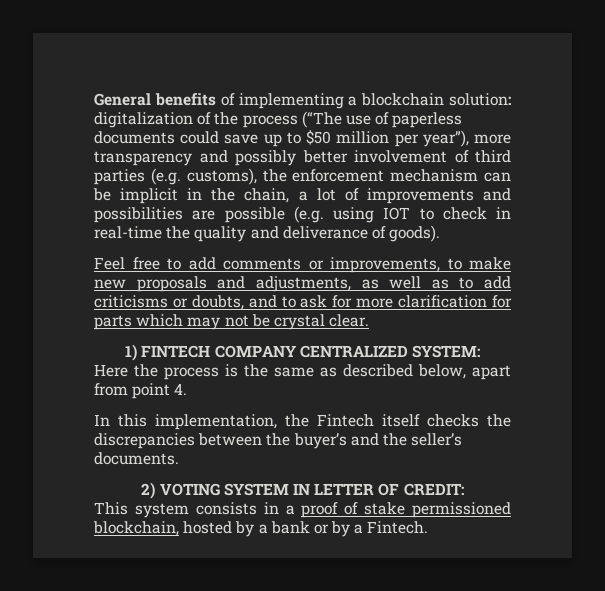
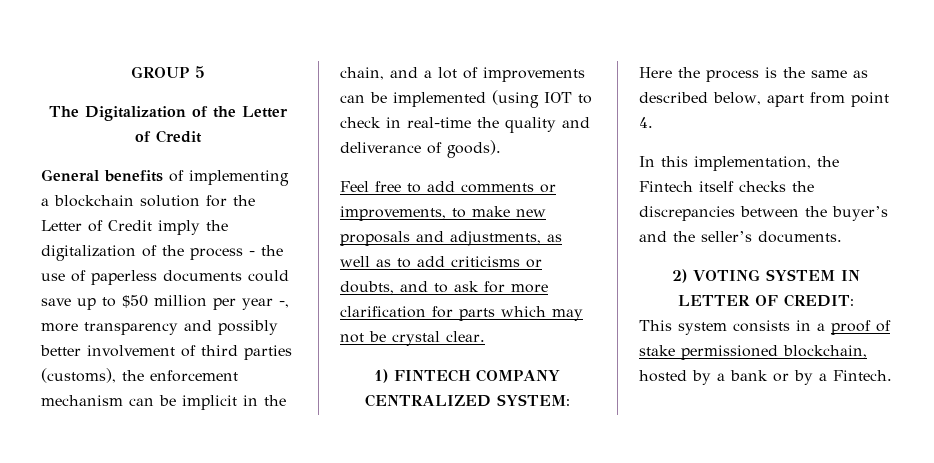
(94, 99) none -> [131,66,205,78] [49,106,288,121] [135,130,202,143] GROUP 5 // The Digitalization of the Letter of Credit //
[449,93,511,106] solution: -> [140,195,255,207] [41,220,228,235] solution for the Letter of Credit imply the
[301,111,342,128] (“The -> [249,245,283,256] - the
[422,130,469,147] year”), -> [242,298,289,310] year -,
[150,168,257,185] (e.g. customs), -> [41,368,116,383] (customs),
(290, 195) none -> [390,67,418,78] and
[483,188,511,201] [94,206,374,223] and possibilities are possible (e.g. using -> [340,90,539,108] can be implemented (using

